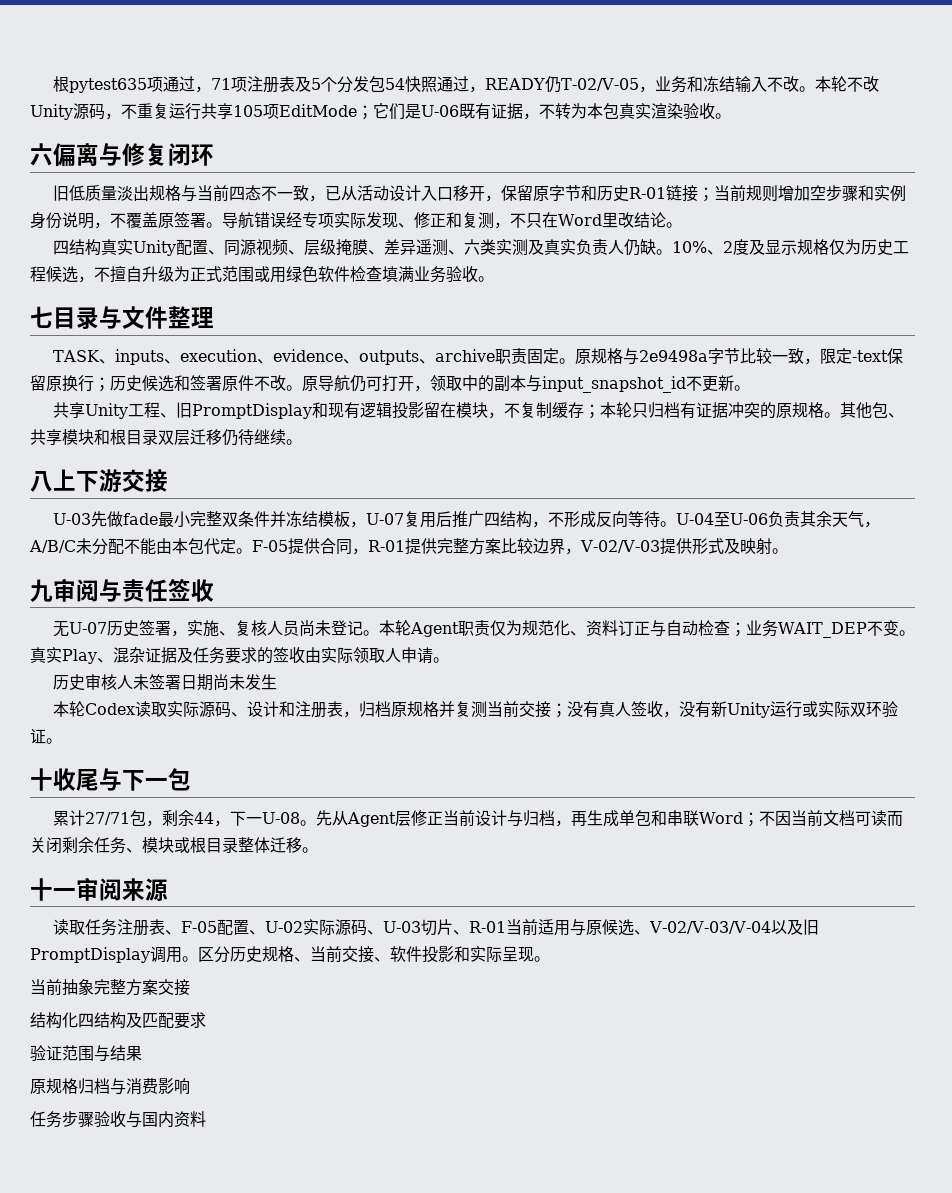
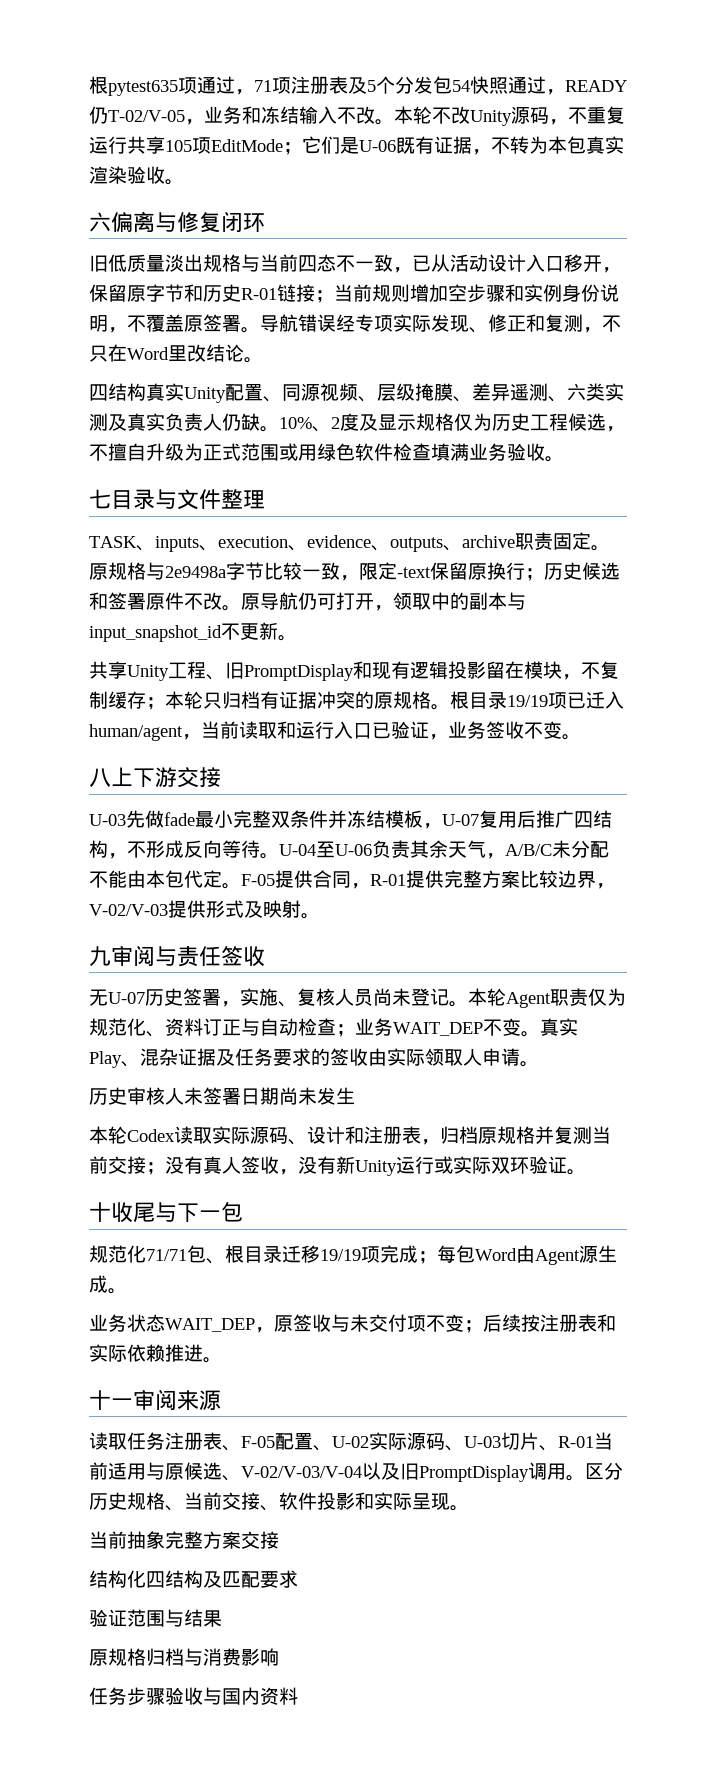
[839,402,904,419] [30,429,286,446] 其他包、共享模块和根目录双层迁移仍待继续 -> [450,691,624,709] [89,721,562,741] 根目录19/19项已迁入human/agent，当前读取和运行入口已验证，业务签收不变
[52,810,903,827] [30,837,302,854] 累计27/71包，剩余44，下一U-08。先从Agent层修正当前设计与归档，再生成单包和串联Word；不因当前文档可读而关闭剩余任务、模块或根目录整体迁移 -> [89,1245,617,1265] [89,1275,127,1294] [89,1314,616,1333] [89,1344,203,1362] 规范化71/71包、根目录迁移19/19项完成；每包Word由Agent源生成。 // 业务状态WAIT_DEP，原签收与未交付项不变；后续按注册表和实际依赖推进

